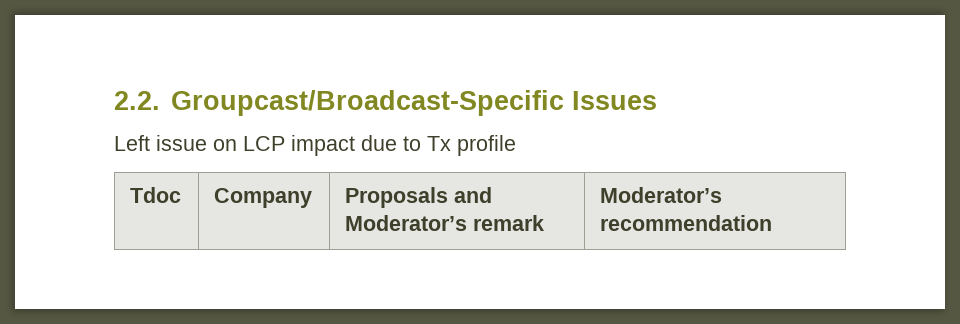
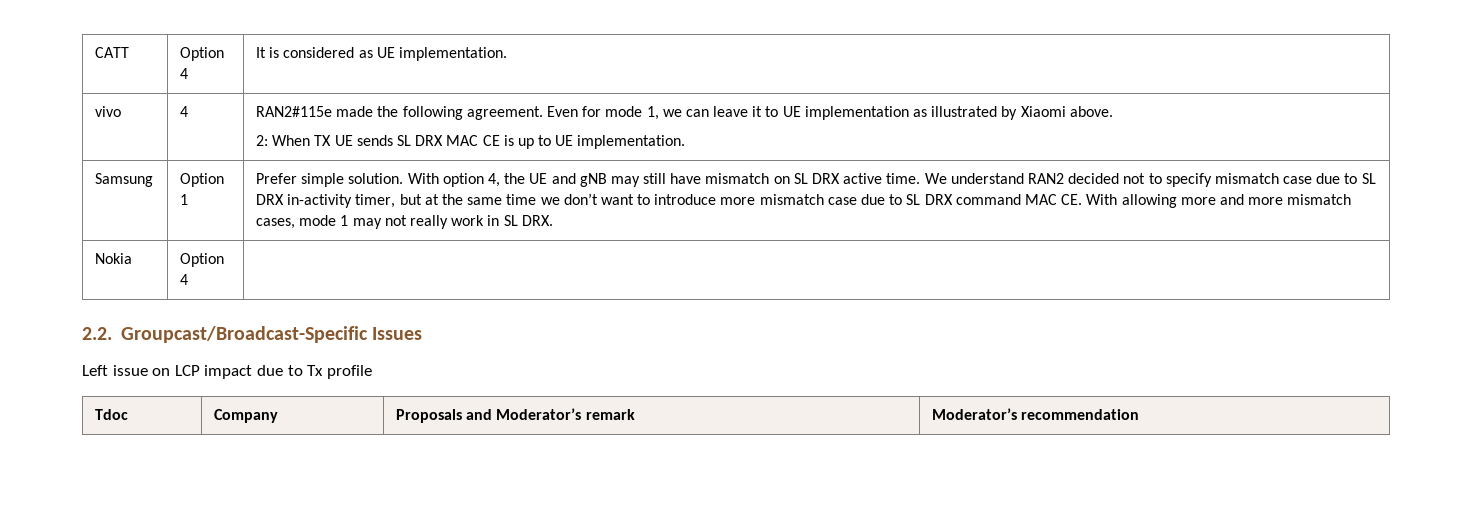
(114, 100) none -> [95,47,130,58] [180,47,225,61] [180,68,189,79] [256,47,507,61] [95,106,122,117] [180,106,189,117] [256,106,1113,120] [256,135,686,149] [95,173,154,187] [180,173,225,187] [180,194,189,205] [256,173,1376,187] [256,193,1352,208] [256,215,553,229] [95,253,133,264] [180,253,225,267] [180,274,189,285] CATT | Option 4 | It is considered as UE implementation. // vivo | 4 | RAN2#115e made the following agreement. Even for mode 1, we can leave it to UE implementation as illustrated by Xiaomi above. // 2: When TX UE sends SL DRX MAC CE is up to UE implementation. // Samsung | Option 1 | Prefer simple solution. With option 4, the UE and gNB may still have mismatch on SL DRX active time. We understand RAN2 decided not to specify mismatch case due to SL DRX in-activity timer, but at the same time we don’t want to introduce more mismatch case due to SL DRX command MAC CE. With allowing more and more mismatch cases, mode 1 may not really work in SL DRX. // Nokia | Option 4 | //

